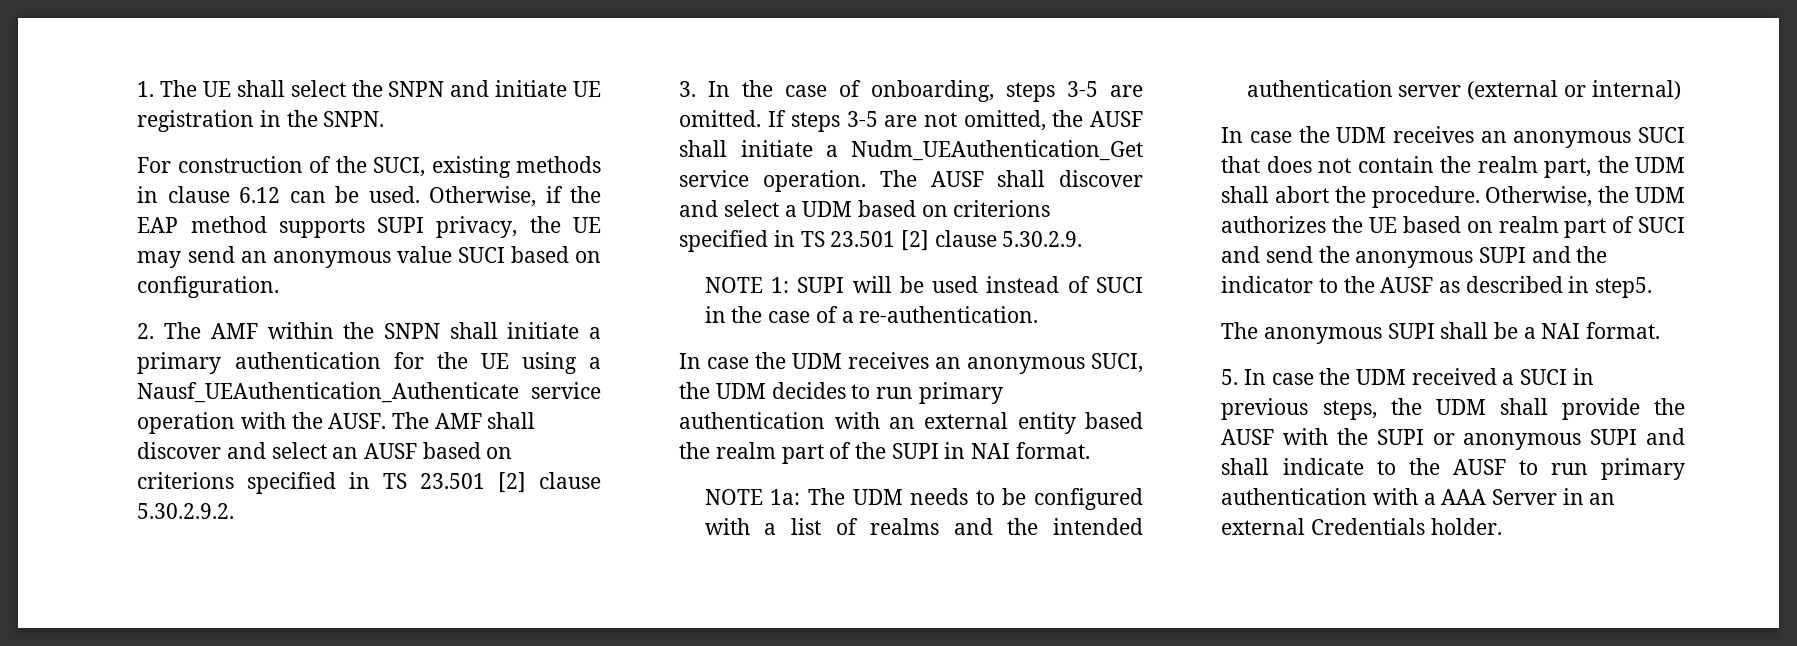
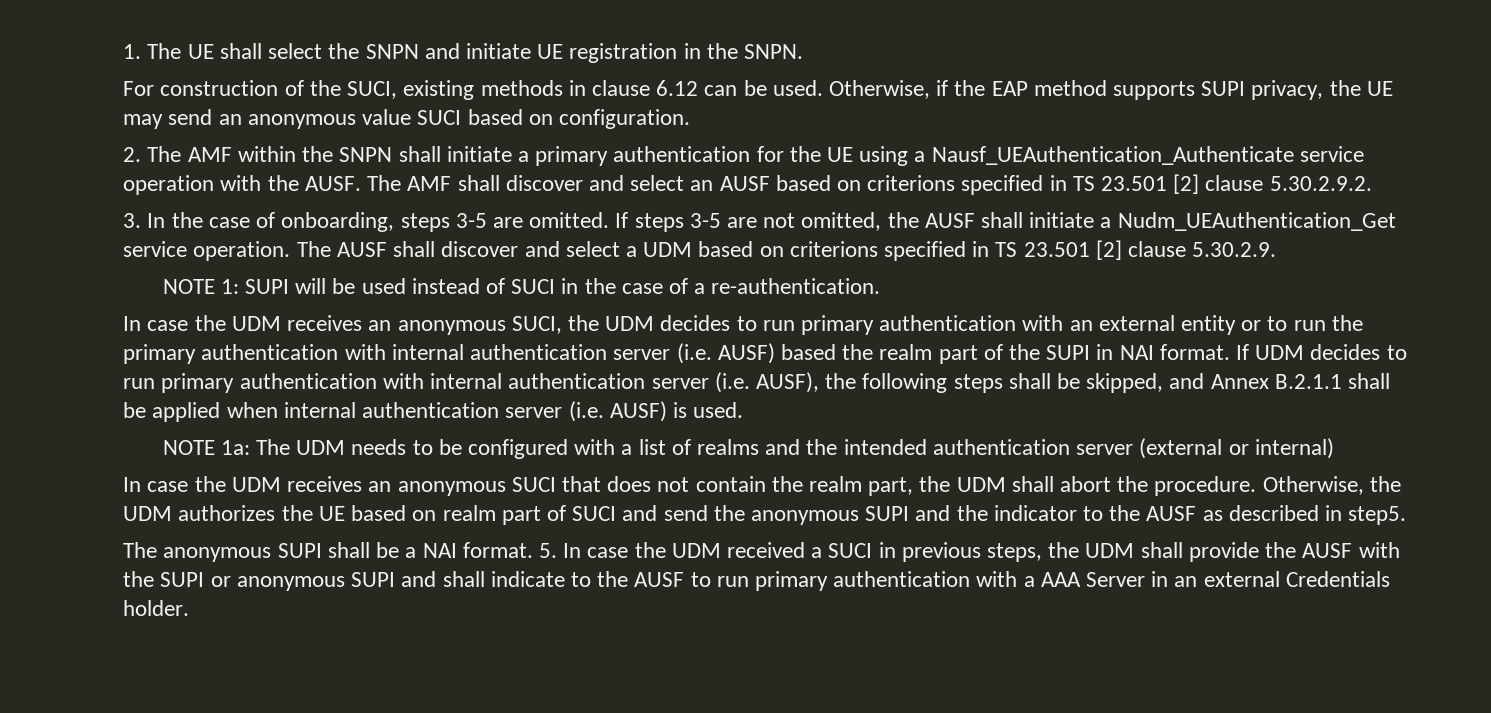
(1076, 423) none -> [1241,315,1363,331] [123,343,775,364] or to run the primary authentication with internal authentication server (i.e. AUSF)
(1090, 450) none -> [1236,344,1407,360] [123,372,1391,393] [123,401,744,422] If UDM decides to run primary authentication with internal authentication server (i.e. AUSF), the following steps shall be skipped, and Annex B.2.1.1 shall be applied when internal authentication server (i.e. AUSF) is used.
(1661, 330) // -> (533, 550) none

